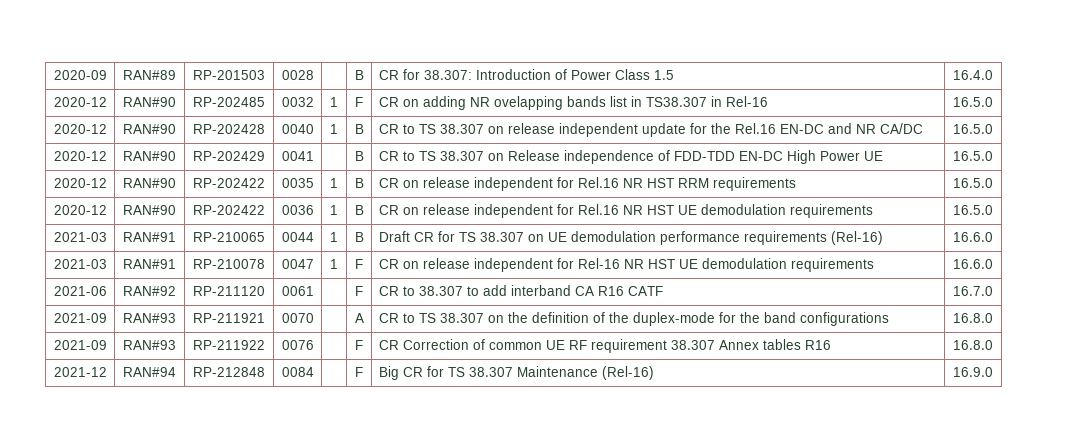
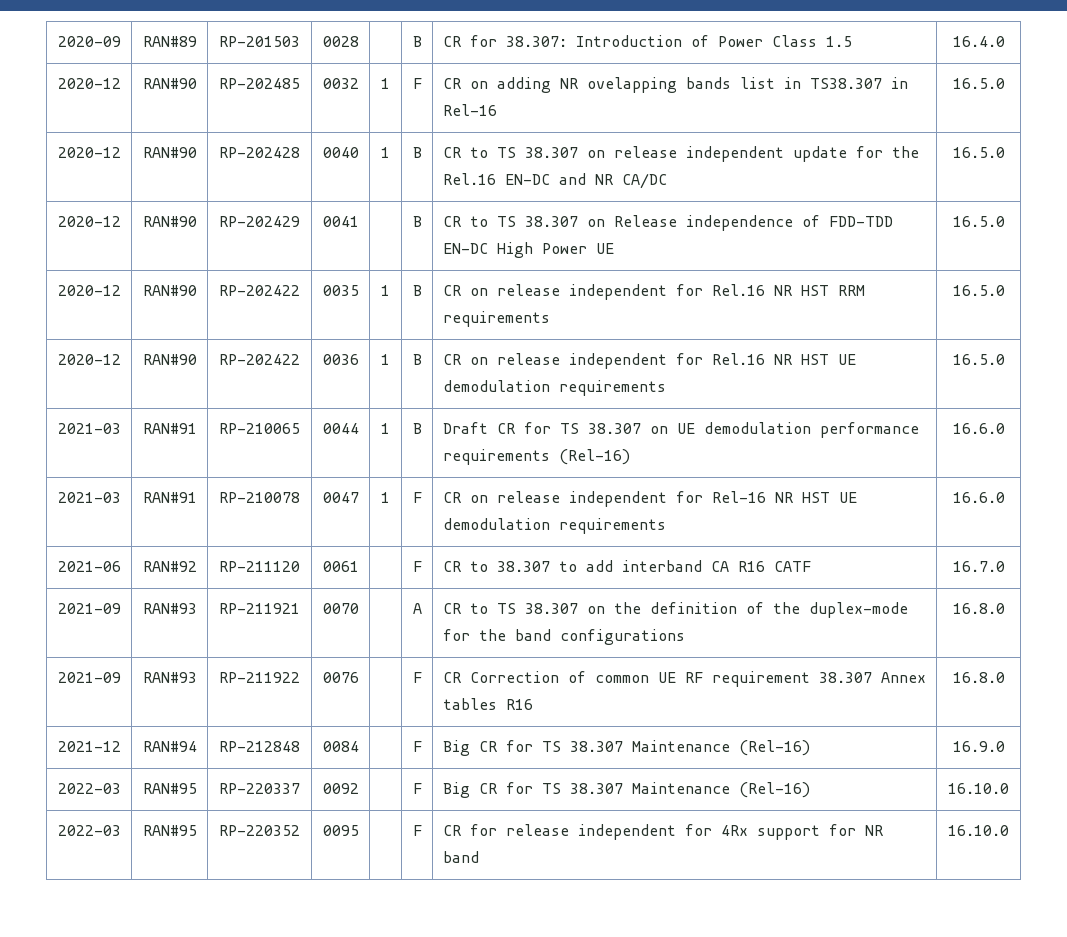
(994, 372) none -> [57,783,121,794] [142,783,197,794] [219,783,300,794] [322,783,359,794] [412,783,422,794] [442,782,810,798] [948,783,1009,794] [57,825,121,836] [142,825,197,836] [219,825,300,836] [322,825,359,836] [412,825,422,836] [442,824,883,840] [442,851,479,863] [948,825,1009,836] // 2022-03 | RAN#95 | RP-220337 | 0092 | | F | Big CR for TS 38.307 Maintenance (Rel-16) | 16.10.0 // 2022-03 | RAN#95 | RP-220352 | 0095 | | F | CR for release independent for 4Rx support for NR band | 16.10.0

